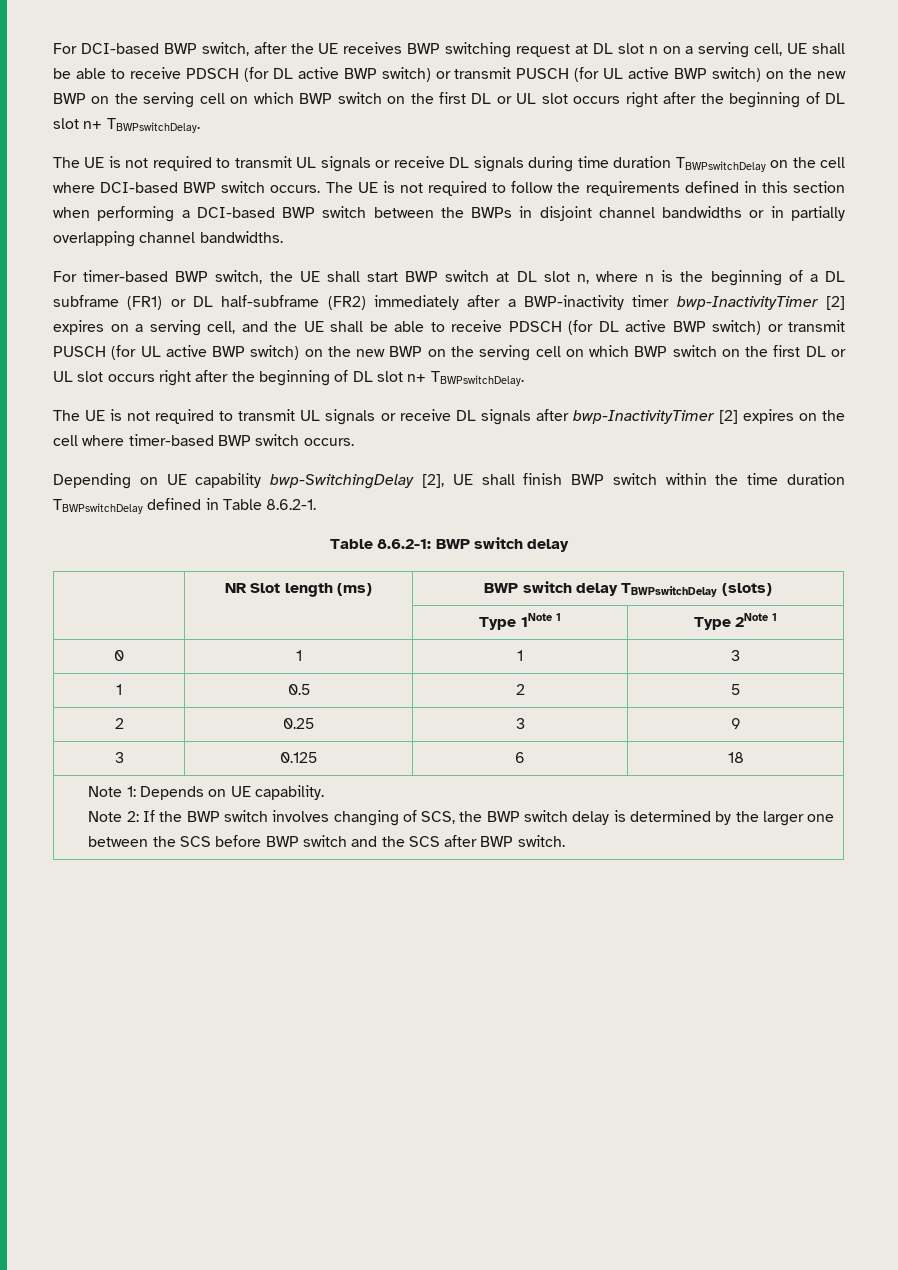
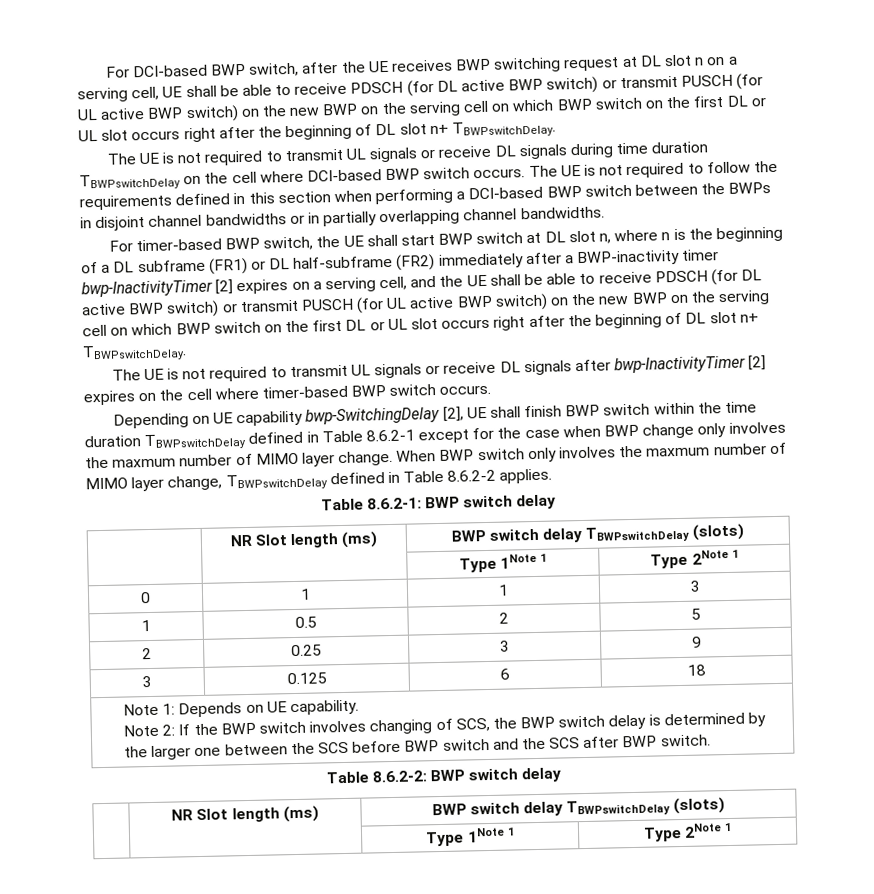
[266,499,317,510] 8.6.2-1. -> [365,421,786,444] [85,442,787,469] [85,468,553,492] 8.6.2-1 except for the case when BWP change only involves the maxmum number of MIMO layer change. When BWP switch only involves the maxmum number of MIMO layer change, TBWPswitchDelay defined in Table 8.6.2-2 applies.
(565, 841) none -> [325,767,562,784] [171,805,319,823] [431,797,726,817] [425,827,515,847] [642,822,733,842] // Table 8.6.2-2: BWP switch delay // | NR Slot length (ms) | BWP switch delay TBWPswitchDelay (slots) // | | Type 1Note 1 | Type 2Note 1

